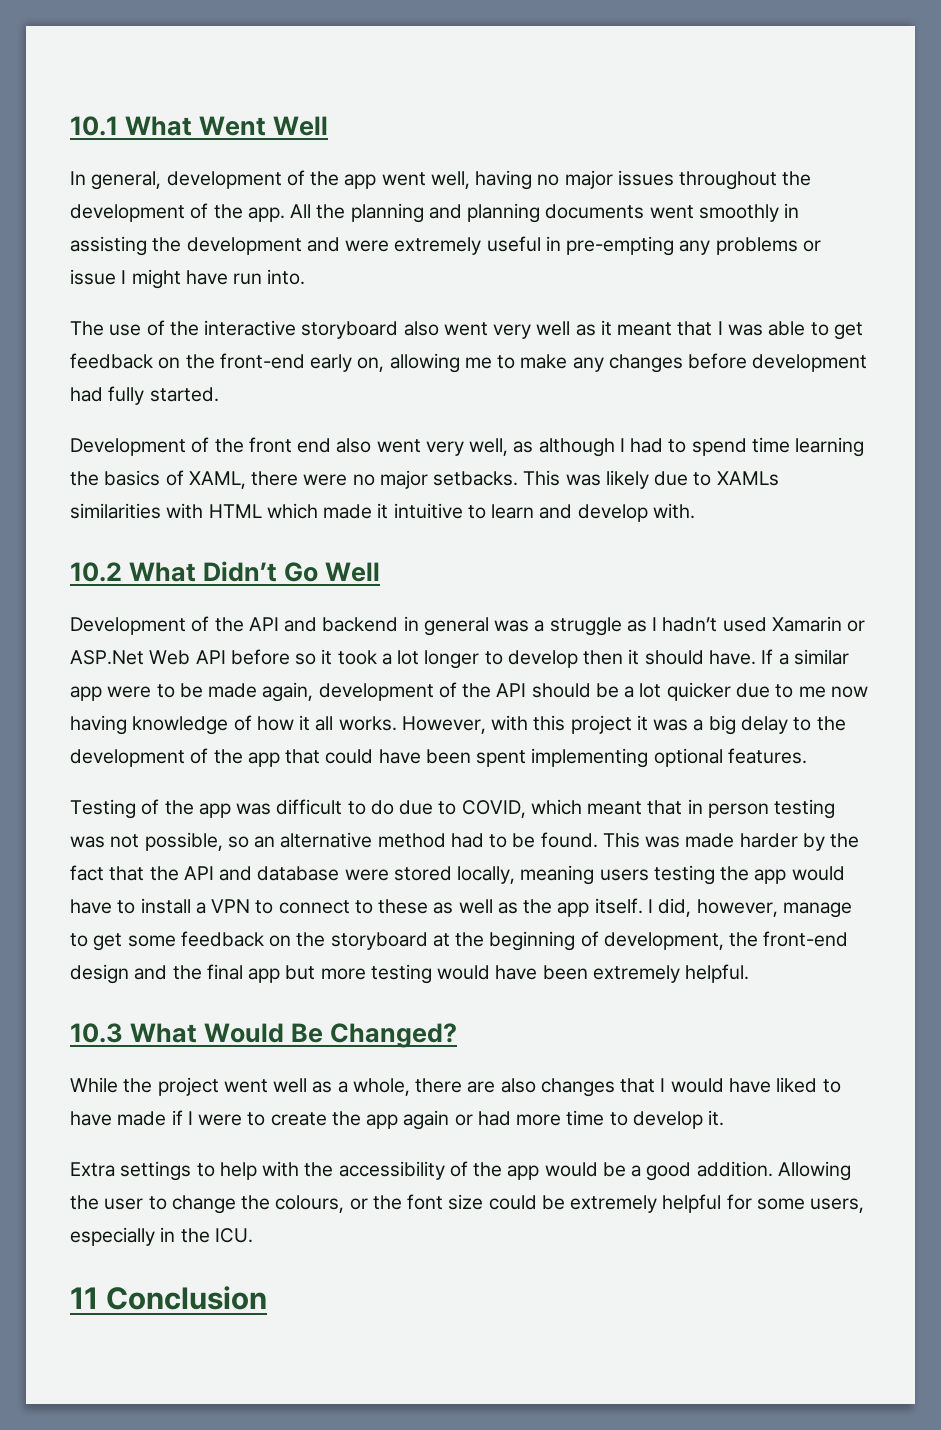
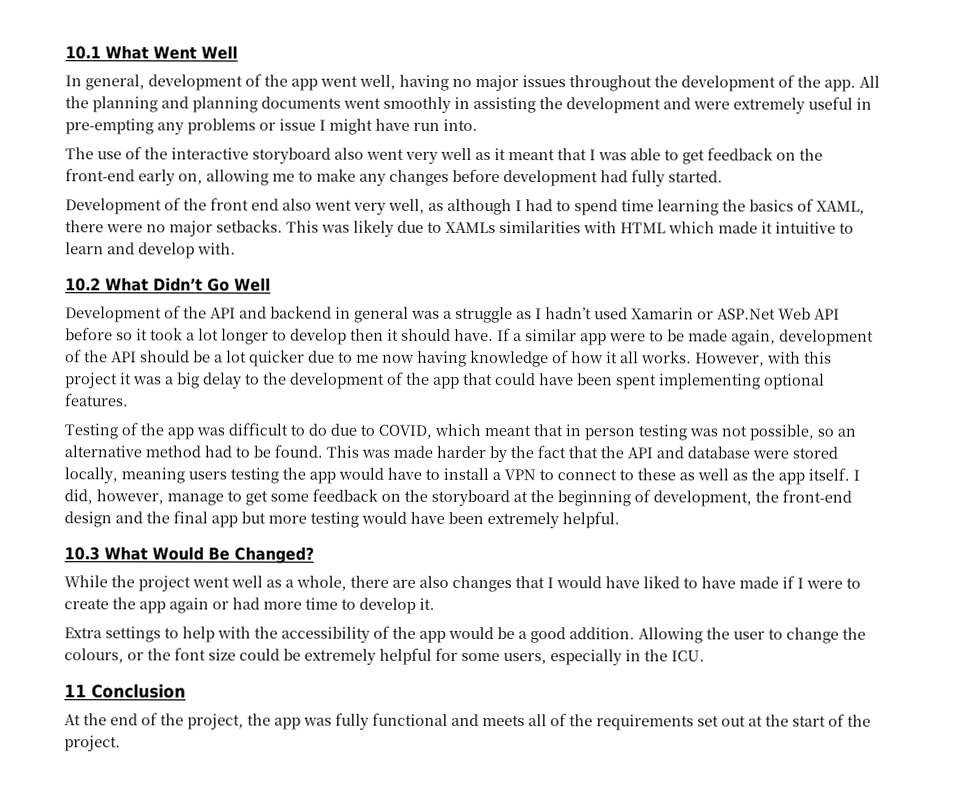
(268, 1298) none -> [64,712,871,731] [64,735,121,752] // At the end of the project, the app was fully functional and meets all of the requirements set out at the start of the project.

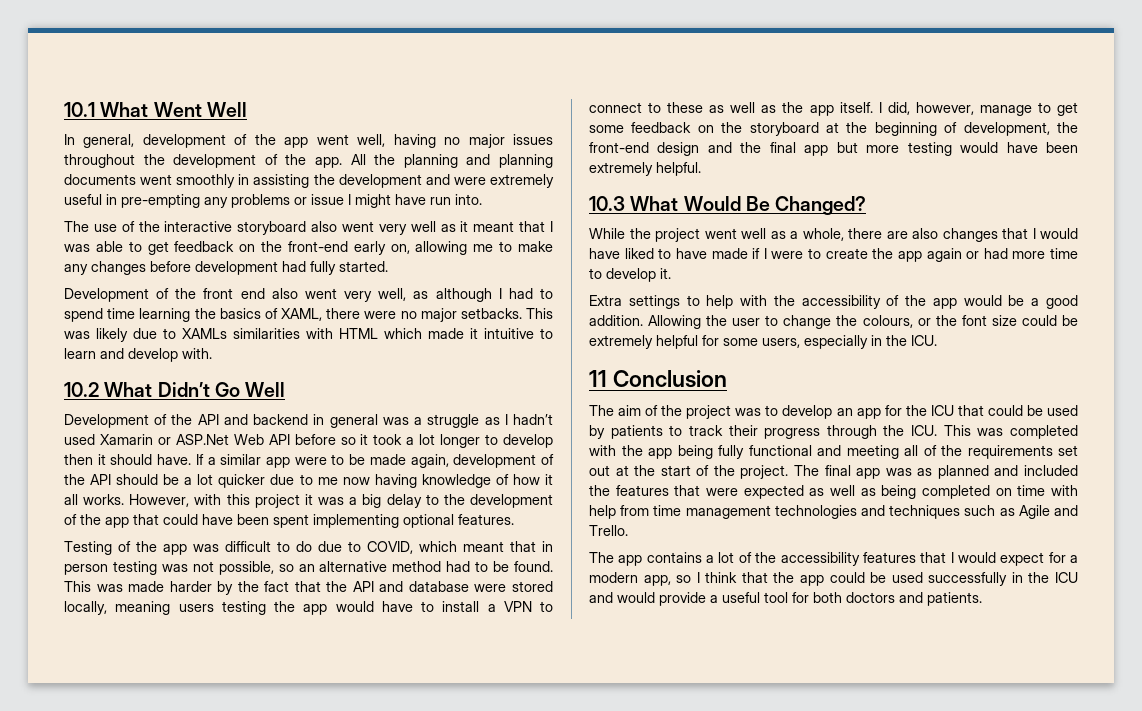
[64,712,332,730] At the end of the project, the app was -> [589,405,1078,419] [589,425,1078,439] [589,445,713,459] The aim of the project was to develop an app for the ICU that could be used by patients to track their progress through the ICU. This was completed with the app being
[482,715,525,727] meets -> [846,445,899,459] meeting
(121, 743) none -> [794,465,1078,479] [589,485,1078,499] [589,505,1078,519] [589,525,628,536] [589,552,1078,566] [589,572,1078,586] [589,592,982,606] The final app was as planned and included the features that were expected as well as being completed on time with help from time management technologies and techniques such as Agile and Trello. // The app contains a lot of the accessibility features that I would expect for a modern app, so I think that the app could be used successfully in the ICU and would provide a useful tool for both doctors and patients.

